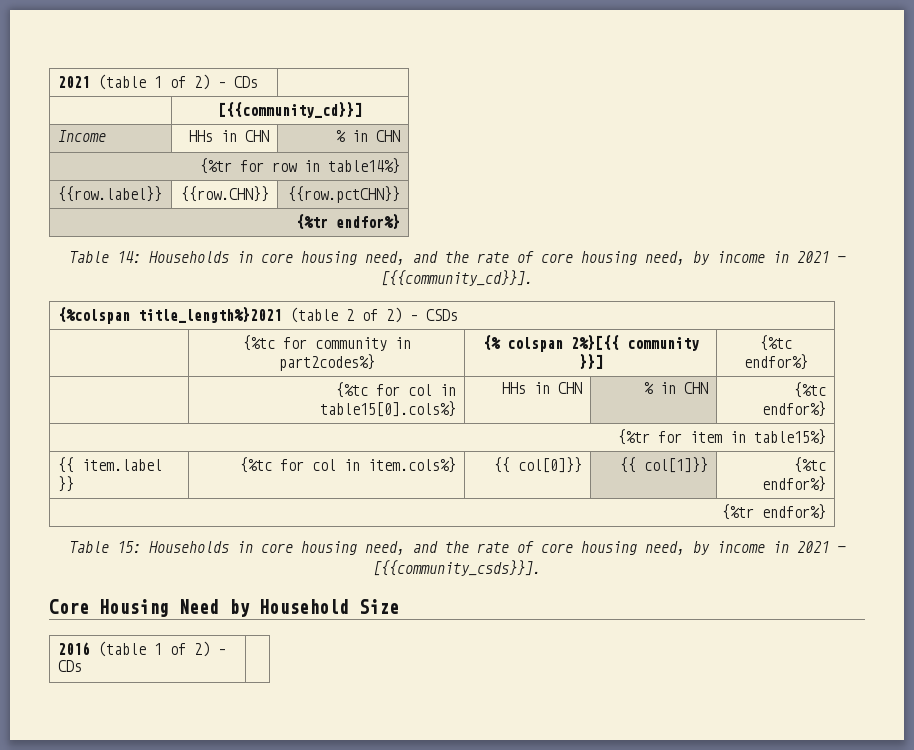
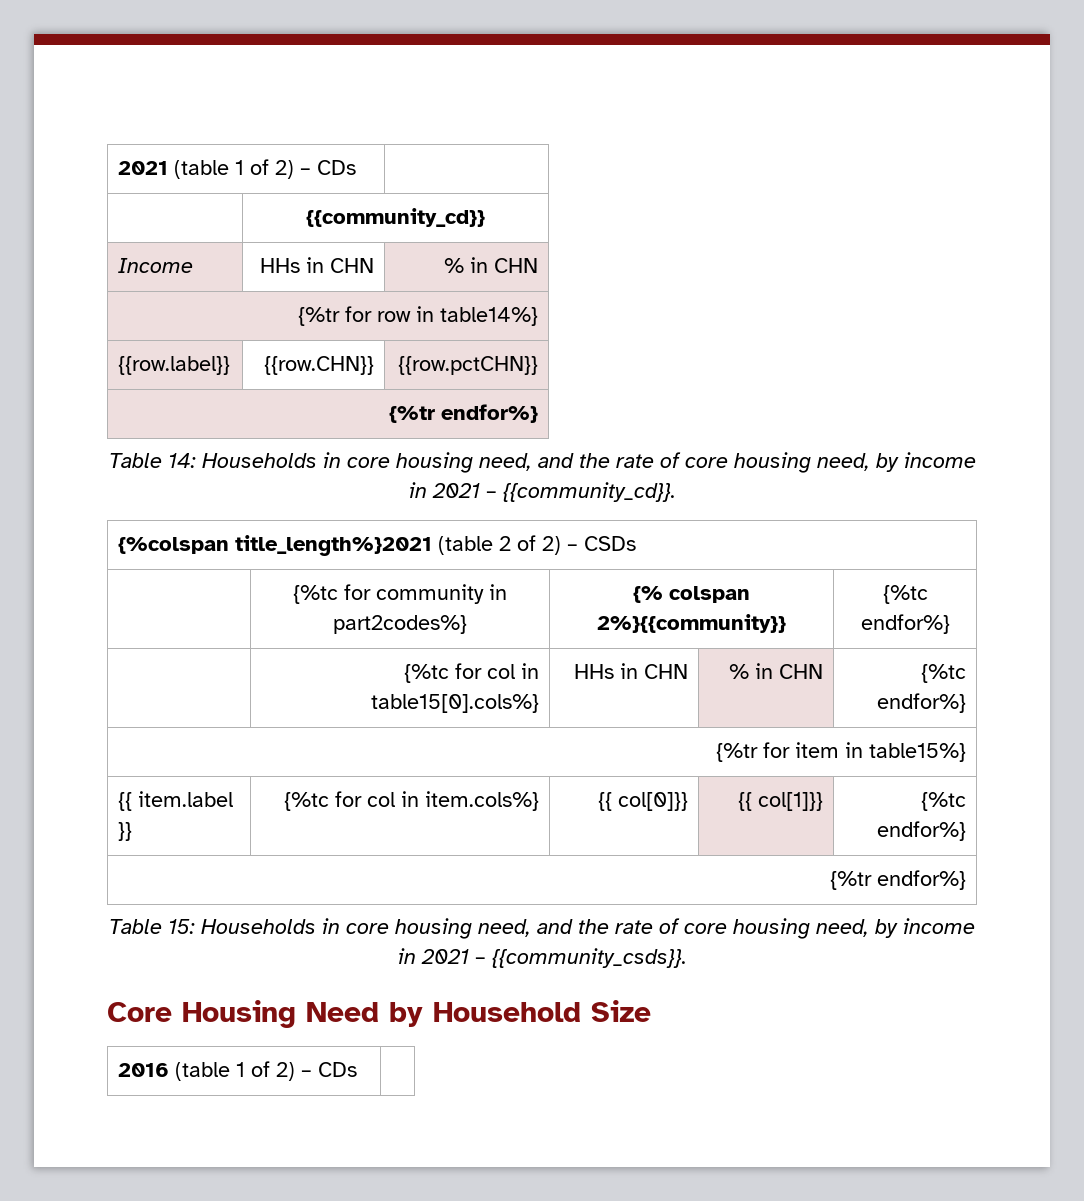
[218,102,362,118] [{{community_cd}}] -> [306,208,485,227] {{community_cd}}
[381,270,533,286] [{{community_cd}}]. -> [502,482,676,502] {{community_cd}}.
[570,335,699,351] [578,354,603,369] 2%}[{{ community }}] -> [597,614,786,633] 2%}{{community}}
[373,560,541,576] [{{community_csds}}]. -> [491,948,687,968] {{community_csds}}.

